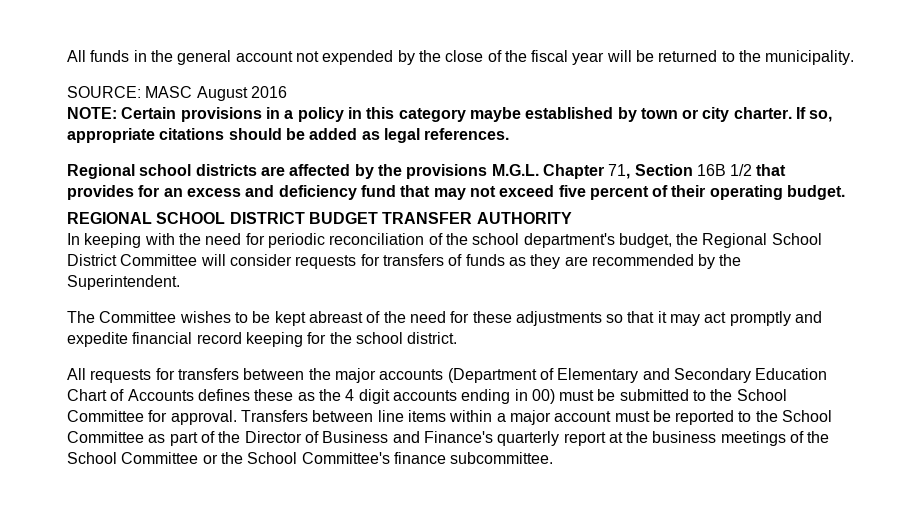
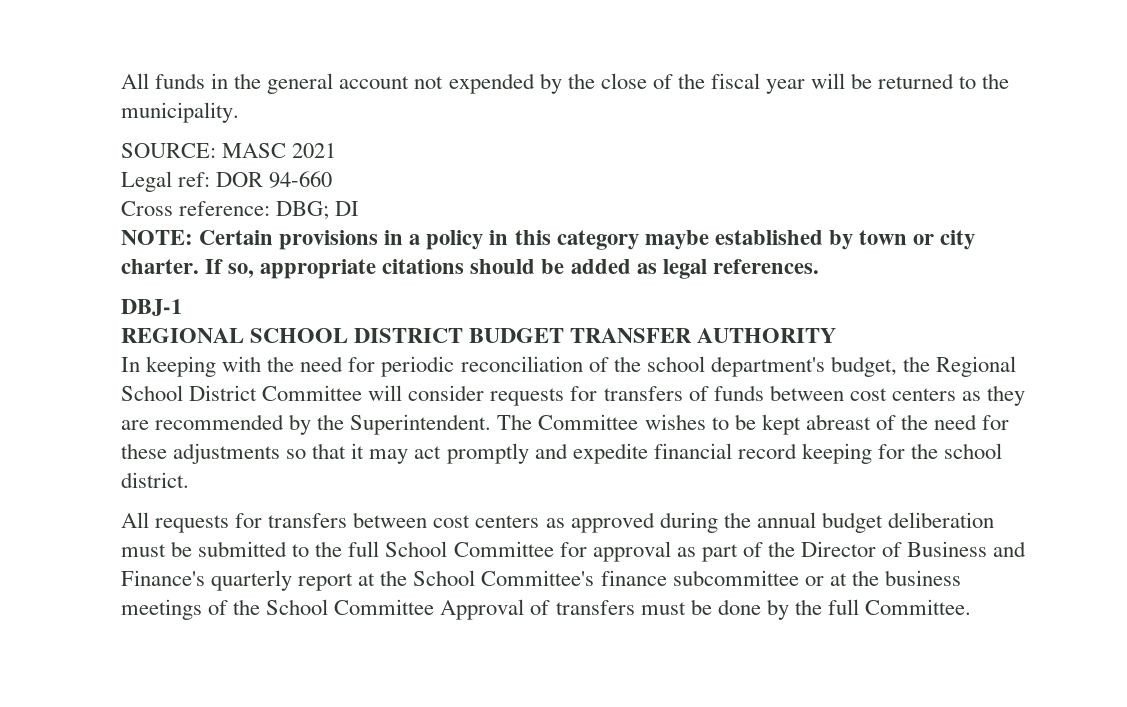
[196,86,287,101] August 2016 -> [292,143,337,158] [121,171,333,192] [121,201,360,220] 2021 // Legal ref: DOR 94-660 // Cross reference: DBG; DI
[67,164,787,179] [67,185,846,200] Regional school districts are affected by the provisions M.G.L. Chapter 71, Section 16B 1/2 that provides for an excess and deficiency fund that may not exceed five percent of their operating budget. -> [121,299,182,316] DBJ-1
(505, 260) none -> [769,385,956,401] between cost centers
(180, 282) // -> (492, 424) none
[308,368,828,383] [67,389,555,404] the major accounts (Department of Elementary and Secondary Education Chart of Accounts defines these as the 4 digit accounts ending in 00) -> [433,512,994,533] cost centers as approved during the annual budget deliberation
(733, 395) none -> [348,541,380,557] full
[170,410,833,425] [67,431,144,443] approval. Transfers between line items within a major account must be reported to the School Committee -> [592,541,671,562] approval
(649, 437) none -> [413,570,879,586] School Committee's finance subcommittee or at the
[202,452,554,464] or the School Committee's finance subcommittee. -> [440,599,972,620] Approval of transfers must be done by the full Committee.

